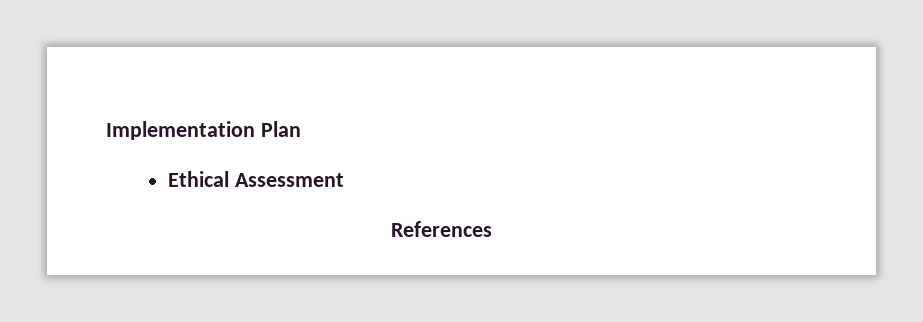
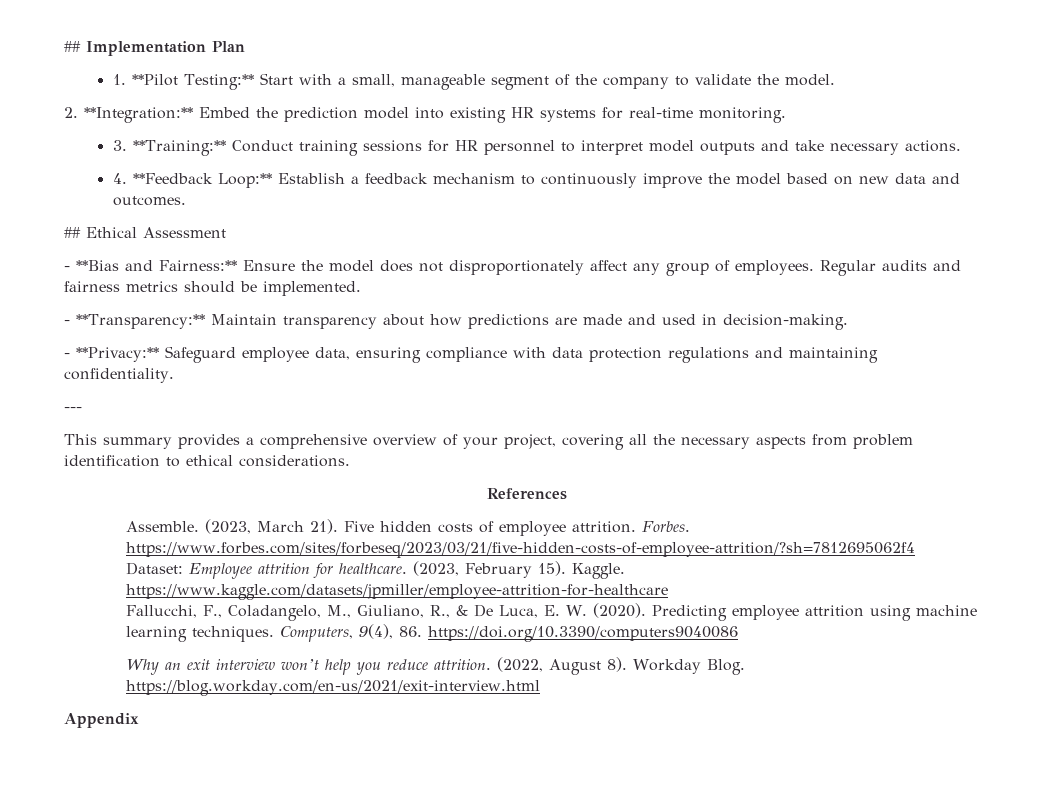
(106, 130) none -> [64,41,81,52] ##
[168,171,345,187] [391,221,492,237] Ethical Assessment // References -> [112,73,835,90] [64,107,786,123] [112,140,961,156] [112,173,960,188] [112,196,186,206] [64,227,226,238] [64,260,961,276] [64,281,361,296] [64,314,848,330] [64,346,878,363] [64,368,174,383] [64,407,82,412] [64,434,913,450] [64,455,350,467] [487,488,567,500] [126,519,691,536] [126,542,916,558] [126,561,626,579] [126,584,669,600] [126,603,978,621] [126,624,739,642] [126,657,746,675] [126,680,541,696] [64,713,139,728] 1. **Pilot Testing:** Start with a small, manageable segment of the company to validate the model. // 2. **Integration:** Embed the prediction model into existing HR systems for real-time monitoring. // 3. **Training:** Conduct training sessions for HR personnel to interpret model outputs and take necessary actions. // 4. **Feedback Loop:** Establish a feedback mechanism to continuously improve the model based on new data and outcomes. // ## Ethical Assessment // - **Bias and Fairness:** Ensure the model does not disproportionately affect any group of employees. Regular audits and fairness metrics should be implemented. // - **Transparency:** Maintain transparency about how predictions are made and used in decision-making. // - **Privacy:** Safeguard employee data, ensuring compliance with data protection regulations and maintaining confidentiality. // --- // This summary provides a comprehensive overview of your project, covering all the necessary aspects from problem identification to ethical considerations. // References // Assemble. (2023, March 21). Five hidden costs of employee attrition. Forbes. https://www.forbes.com/sites/forbeseq/2023/03/21/five-hidden-costs-of-employee-attrition/?sh=7812695062f4 // Dataset: Employee attrition for healthcare. (2023, February 15). Kaggle. https://www.kaggle.com/datasets/jpmiller/employee-attrition-for-healthcare // Fallucchi, F., Coladangelo, M., Giuliano, R., & De Luca, E. W. (2020). Predicting employee attrition using machine learning techniques. Computers, 9(4), 86. https://doi.org/10.3390/computers9040086 // Why an exit interview won’t help you reduce attrition. (2022, August 8). Workday Blog. https://blog.workday.com/en-us/2021/exit-interview.html // Appendix

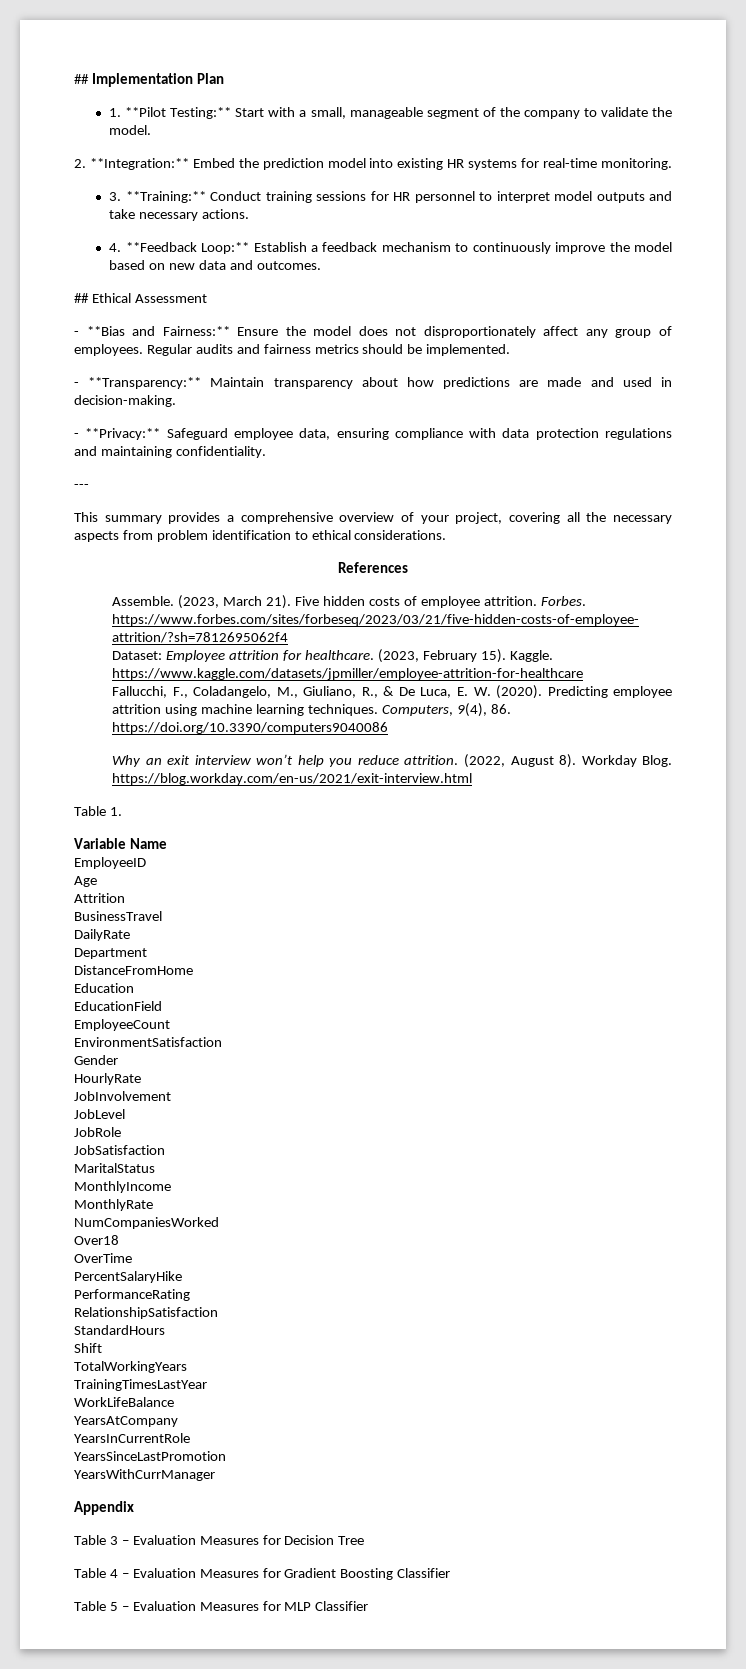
[64,713,139,728] Appendix -> [74,806,122,816] [74,838,167,849] [74,857,146,869] [74,876,97,887] [74,893,125,903] [74,911,162,921] [74,929,130,941] [74,948,147,959] [74,965,193,975] [74,983,134,993] [74,1001,162,1011] [74,1019,170,1031] [74,1037,222,1047] [74,1055,118,1065] [74,1073,141,1085] [74,1091,171,1101] [74,1109,125,1119] [74,1127,121,1137] [74,1145,165,1155] [74,1163,155,1173] [74,1181,171,1193] [74,1199,153,1211] [74,1217,219,1229] [74,1235,119,1245] [74,1253,132,1263] [74,1271,182,1283] [74,1289,190,1301] [74,1307,218,1319] [74,1325,165,1335] [74,1343,102,1353] [74,1361,187,1373] [74,1379,207,1391] [74,1397,174,1407] [74,1416,178,1427] [74,1433,190,1443] [74,1451,226,1461] [74,1469,215,1481] [74,1501,134,1515] [74,1535,365,1545] [74,1568,451,1580] [74,1601,369,1611] Table 1. // Variable Name // EmployeeID // Age // Attrition // BusinessTravel // DailyRate // Department // DistanceFromHome // Education // EducationField // EmployeeCount // EnvironmentSatisfaction // Gender // HourlyRate // JobInvolvement // JobLevel // JobRole // JobSatisfaction // MaritalStatus // MonthlyIncome // MonthlyRate // NumCompaniesWorked // Over18 // OverTime // PercentSalaryHike // PerformanceRating // RelationshipSatisfaction // StandardHours // Shift // TotalWorkingYears // TrainingTimesLastYear // WorkLifeBalance // YearsAtCompany // YearsInCurrentRole // YearsSinceLastPromotion // YearsWithCurrManager // Appendix // Table 3 – Evaluation Measures for Decision Tree // Table 4 – Evaluation Measures for Gradient Boosting Classifier // Table 5 – Evaluation Measures for MLP Classifier

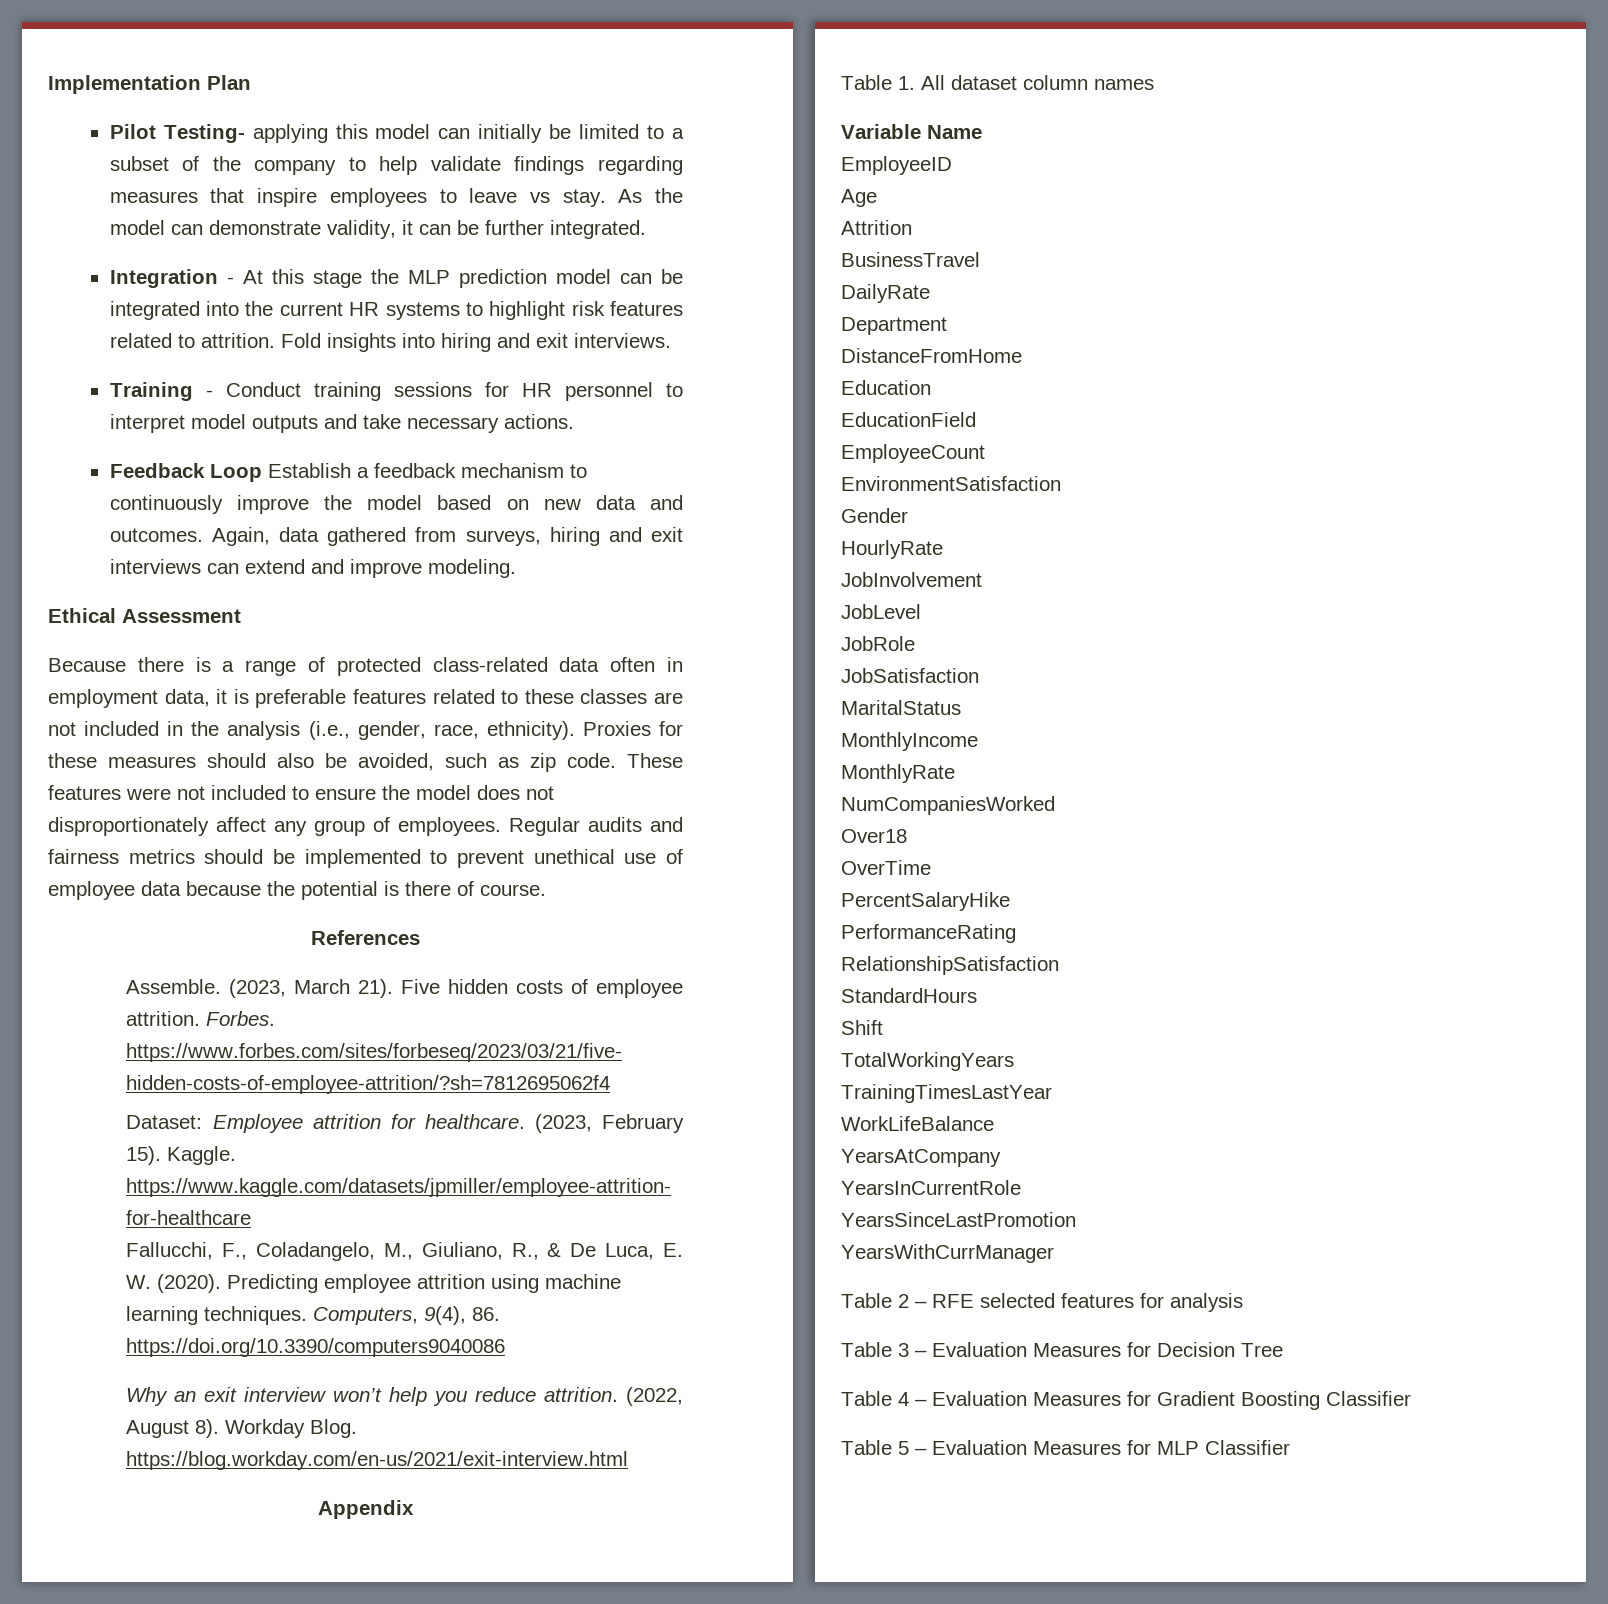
[74,74,89,84] ## -> (48, 84) none
[109,107,673,119] [109,125,152,135] [74,158,672,170] [109,191,206,203] 1. **Pilot Testing:** Start with a small, manageable segment of the company to validate the model. // 2. **Integration:** Embed the prediction model into existing HR systems for real-time monitoring. // 3. **Training:** -> [109,124,684,143] [109,156,683,175] [109,188,683,207] [109,220,646,239] [109,269,684,288] [109,301,683,320] [109,333,671,352] [109,382,213,401] Pilot Testing- applying this model can initially be limited to a subset of the company to help validate findings regarding measures that inspire employees to leave vs stay. As the model can demonstrate validity, it can be further integrated. // Integration - At this stage the MLP prediction model can be integrated into the current HR systems to highlight risk features related to attrition. Fold insights into hiring and exit interviews. // Training -
[109,242,250,254] 4. **Feedback Loop:** -> [109,463,262,482] Feedback Loop
[74,293,207,303] [74,326,279,336] // ## Ethical Assessment // - **Bias and Fairness:** Ensure -> [211,527,683,546] [109,559,516,578] [48,608,241,623] [48,657,683,676] [48,689,684,708] [48,721,684,740] [48,753,683,772] [48,785,376,800] Again, data gathered from surveys, hiring and exit interviews can extend and improve modeling. // Ethical Assessment // Because there is a range of protected class-related data often in employment data, it is preferable features related to these classes are not included in the analysis (i.e., gender, race, ethnicity). Proxies for these measures should also be avoided, such as zip code. These features were not included to ensure
[426,344,511,356] [74,377,672,389] [74,395,176,407] [74,428,672,440] [74,446,266,458] [74,484,89,489] [74,512,672,524] [74,530,447,542] implemented. // - **Transparency:** Maintain transparency about how predictions are made and used in decision-making. // - **Privacy:** Safeguard employee data, ensuring compliance with data protection regulations and maintaining confidentiality. // --- // This summary provides a comprehensive overview of your project, covering all the necessary aspects from problem identification to ethical considerations. -> [304,849,683,868] [48,881,546,900] implemented to prevent unethical use of employee data because the potential is there of course.
(473, 779) none -> [318,1500,414,1519] // Appendix
(122, 811) none -> [921,75,1154,90] All dataset column names
[74,1501,134,1515] Appendix -> [841,1293,1243,1312] Table 2 – RFE selected features for analysis

